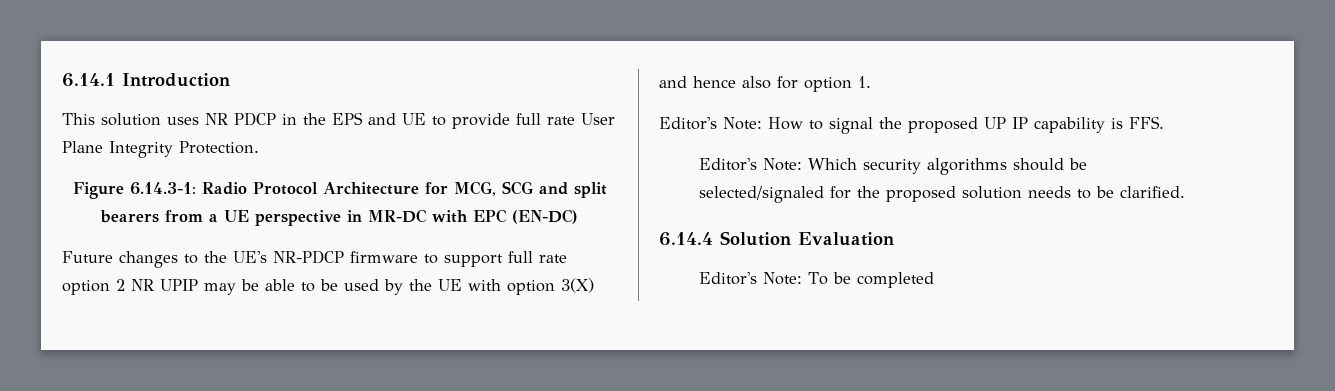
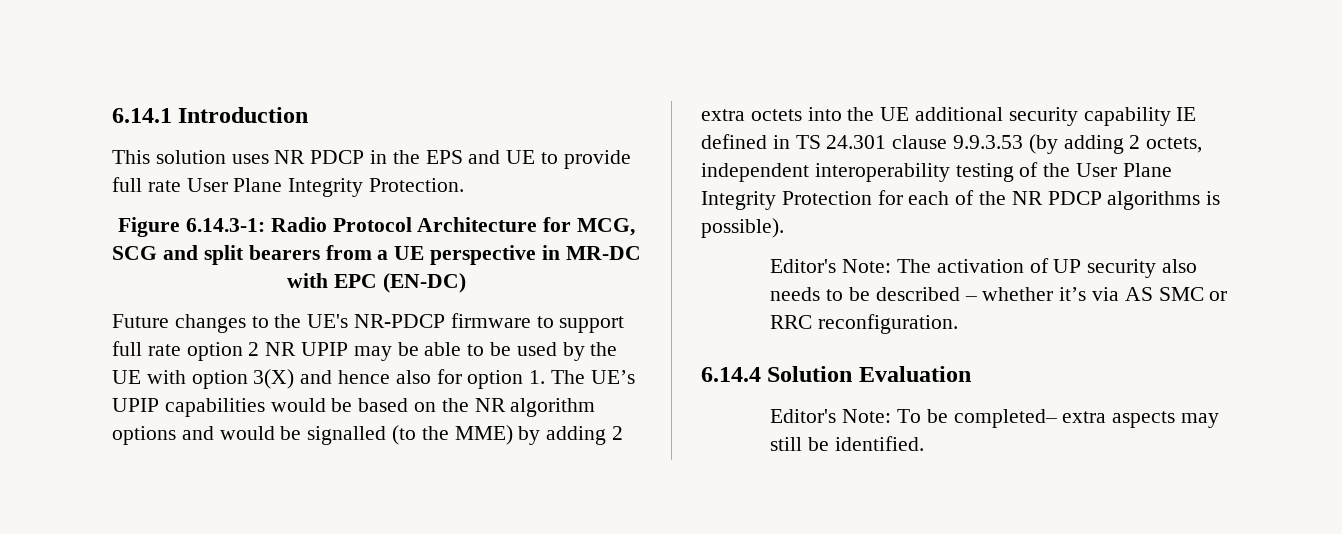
[659,116,1164,134] [698,158,1087,175] [698,186,1185,203] // Editor's Note: How to signal the proposed UP IP capability is FFS. // Editor's Note: Which security algorithms should be selected/signaled for the proposed solution needs to be clarified. -> [551,370,635,384] [112,398,596,417] [112,425,624,445] [701,107,1197,126] [701,134,1203,154] [701,162,1172,182] [701,190,1221,210] [701,218,784,238] [770,258,1198,278] [770,287,1228,301] [770,314,959,334] The UE’s UPIP capabilities would be based on the NR algorithm options and would be signalled (to the MME) by adding 2 extra octets into the UE additional security capability IE defined in TS 24.301 clause 9.9.3.53 (by adding 2 octets, independent interoperability testing of the User Plane Integrity Protection for each of the NR PDCP algorithms is possible). // Editor's Note: The activation of UP security also needs to be described – whether it’s via AS SMC or RRC reconfiguration.
[856,272,934,288] completed -> [953,409,1220,428] [770,436,924,451] completed– extra aspects may still be identified.

